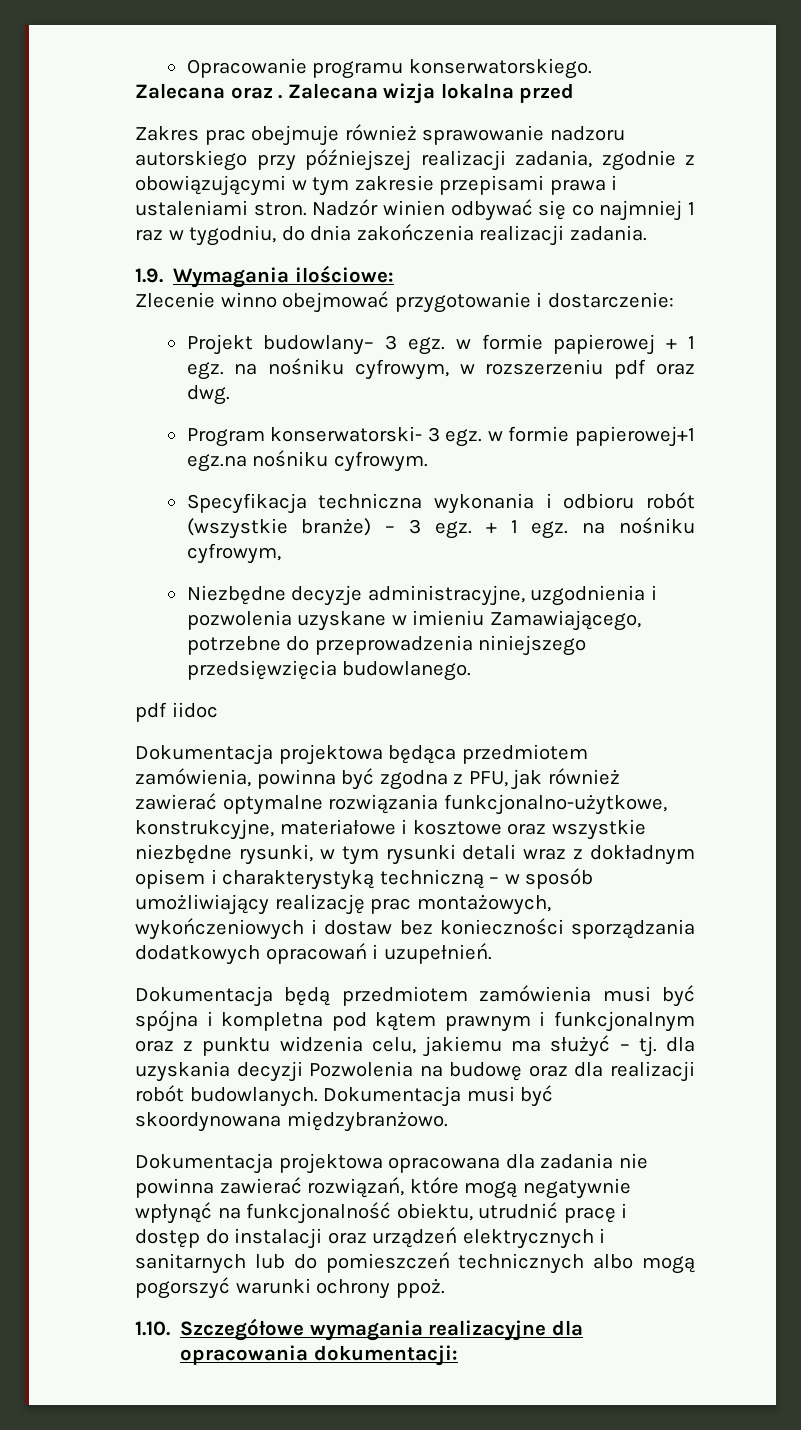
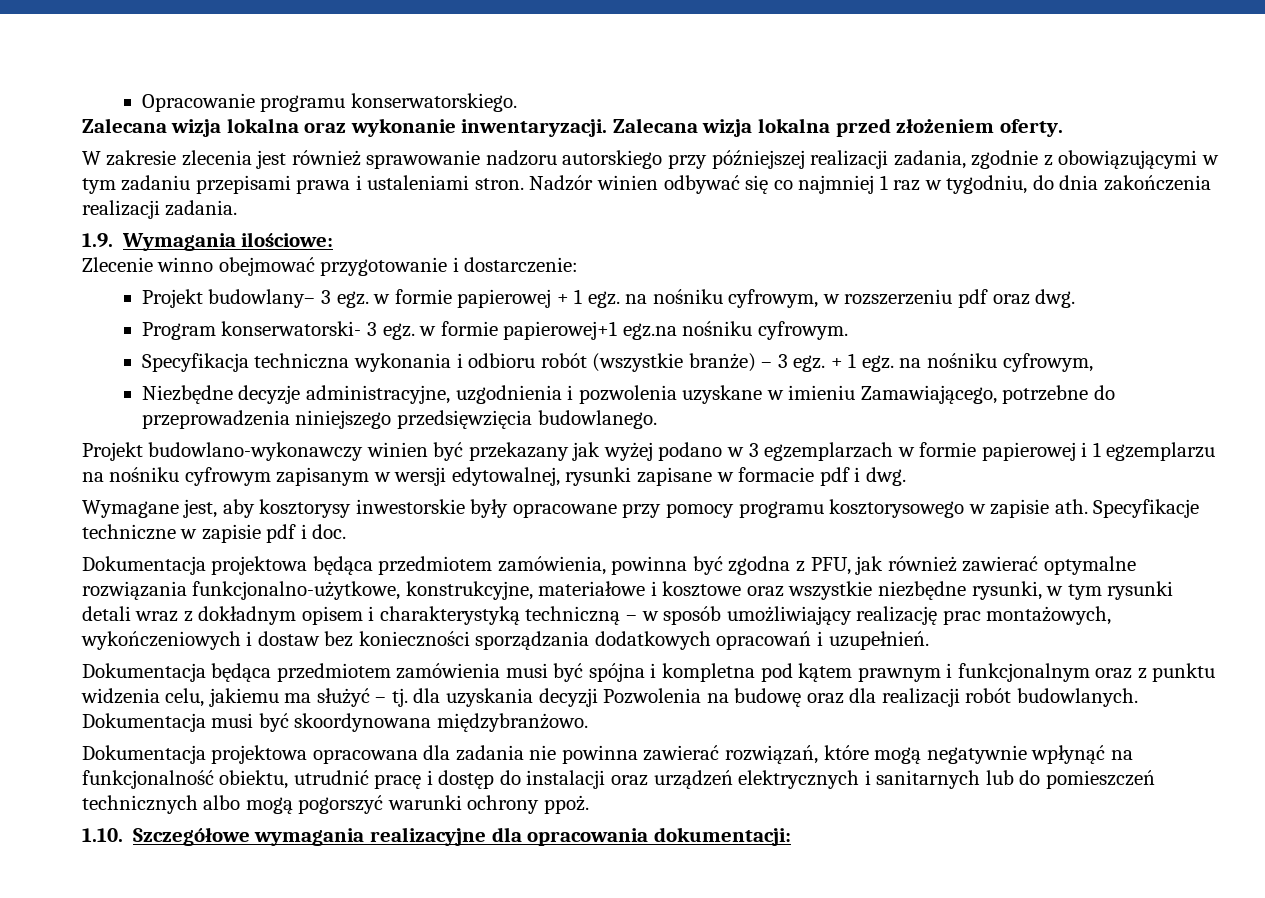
[230,87,283,99] oraz . -> [171,118,608,137] wizja lokalna oraz wykonanie inwentaryzacji.
[135,125,340,146] // Zakres prac obejmuje -> [896,118,1063,137] [81,150,287,169] złożeniem oferty. // W zakresie zlecenia jest
[354,175,434,191] zakresie -> [121,175,191,191] zadaniu
[135,702,218,722] pdf iidoc -> [81,442,1216,461] [81,467,906,486] [81,499,1200,518] [81,524,347,543] Projekt budowlano-wykonawczy winien być przekazany jak wyżej podano w 3 egzemplarzach w formie papierowej i 1 egzemplarzu na nośniku cyfrowym zapisanym w wersji edytowalnej, rysunki zapisane w formacie pdf i dwg. // Wymagane jest, aby kosztorysy inwestorskie były opracowane przy pomocy programu kosztorysowego w zapisie ath. Specyfikacje techniczne w zapisie pdf i doc.
[284,987,331,1006] będą -> [211,663,272,682] będąca

